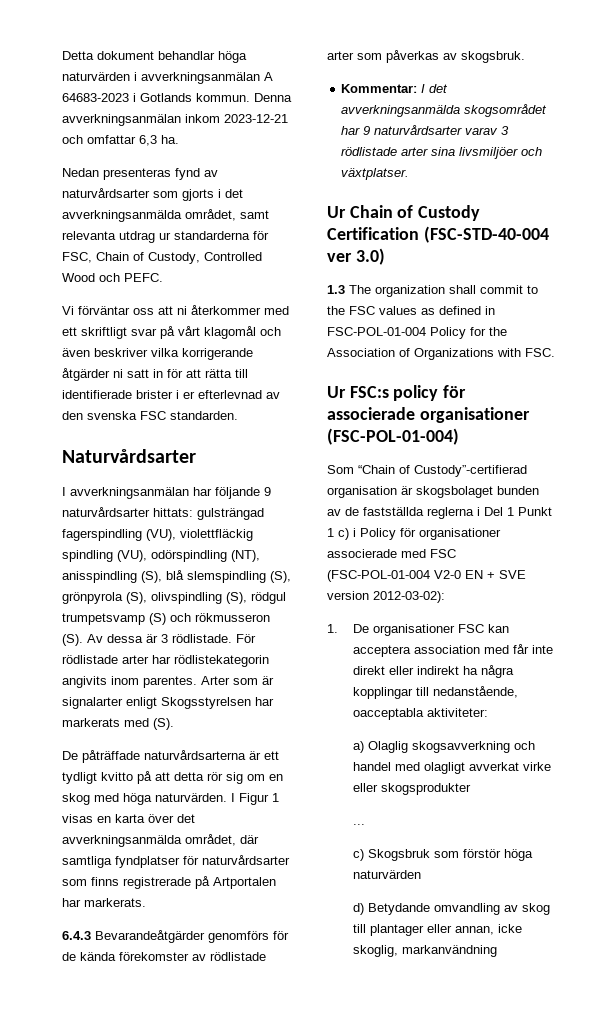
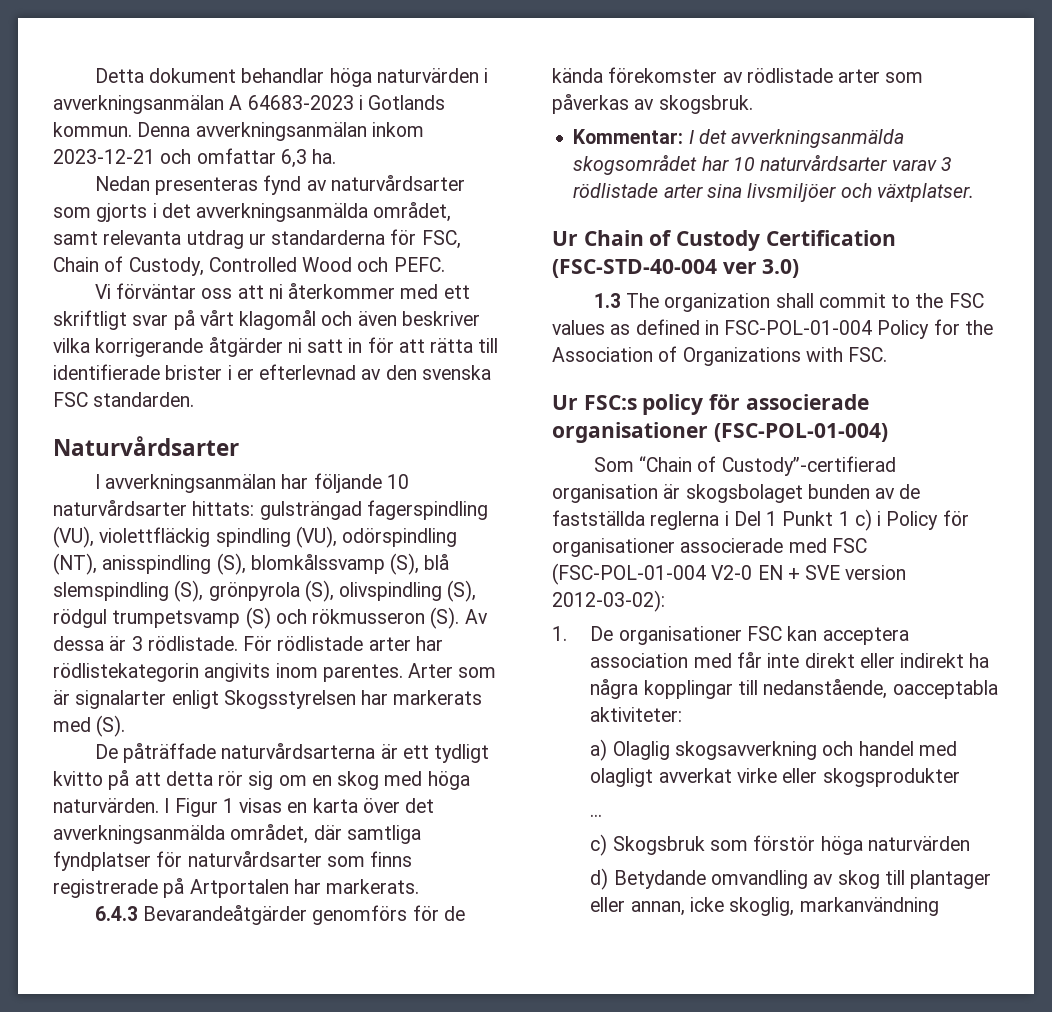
[264,487,271,496] 9 -> [386,474,409,489] 10
(162, 577) none -> [250,553,420,575] blomkålssvamp (S),
[363,126,371,135] 9 -> [732,157,755,171] 10

